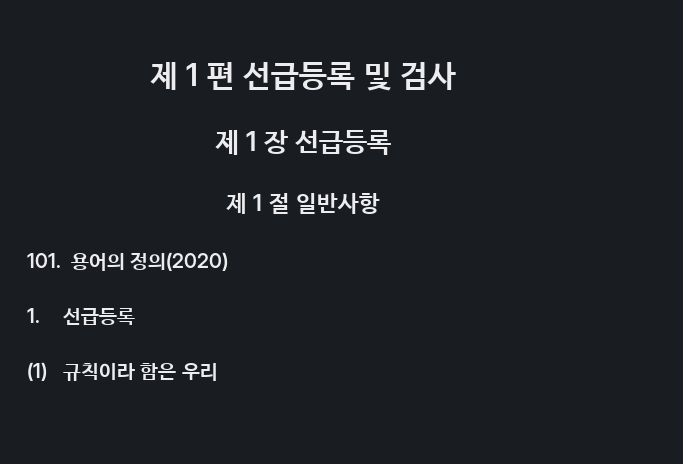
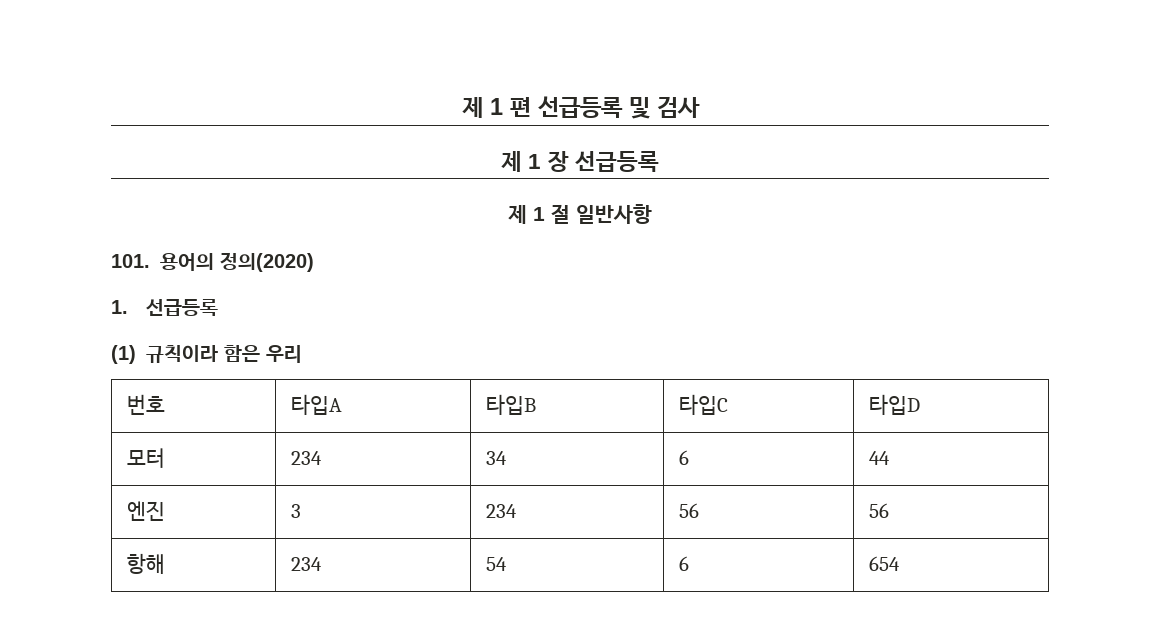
(218, 372) none -> [127,394,166,415] [291,394,343,415] [486,394,537,415] [679,394,729,415] [869,394,921,415] [127,448,166,468] [291,451,323,465] [486,451,508,465] [679,450,690,465] [869,451,891,465] [127,501,166,521] [291,504,302,518] [486,504,518,518] [679,503,700,518] [869,503,890,518] [127,553,166,574] [291,557,323,571] [486,557,508,571] [679,556,690,571] [869,556,901,571] // 번호 | 타입A | 타입B | 타입C | 타입D // 모터 | 234 | 34 | 6 | 44 // 엔진 | 3 | 234 | 56 | 56 // 항해 | 234 | 54 | 6 | 654

